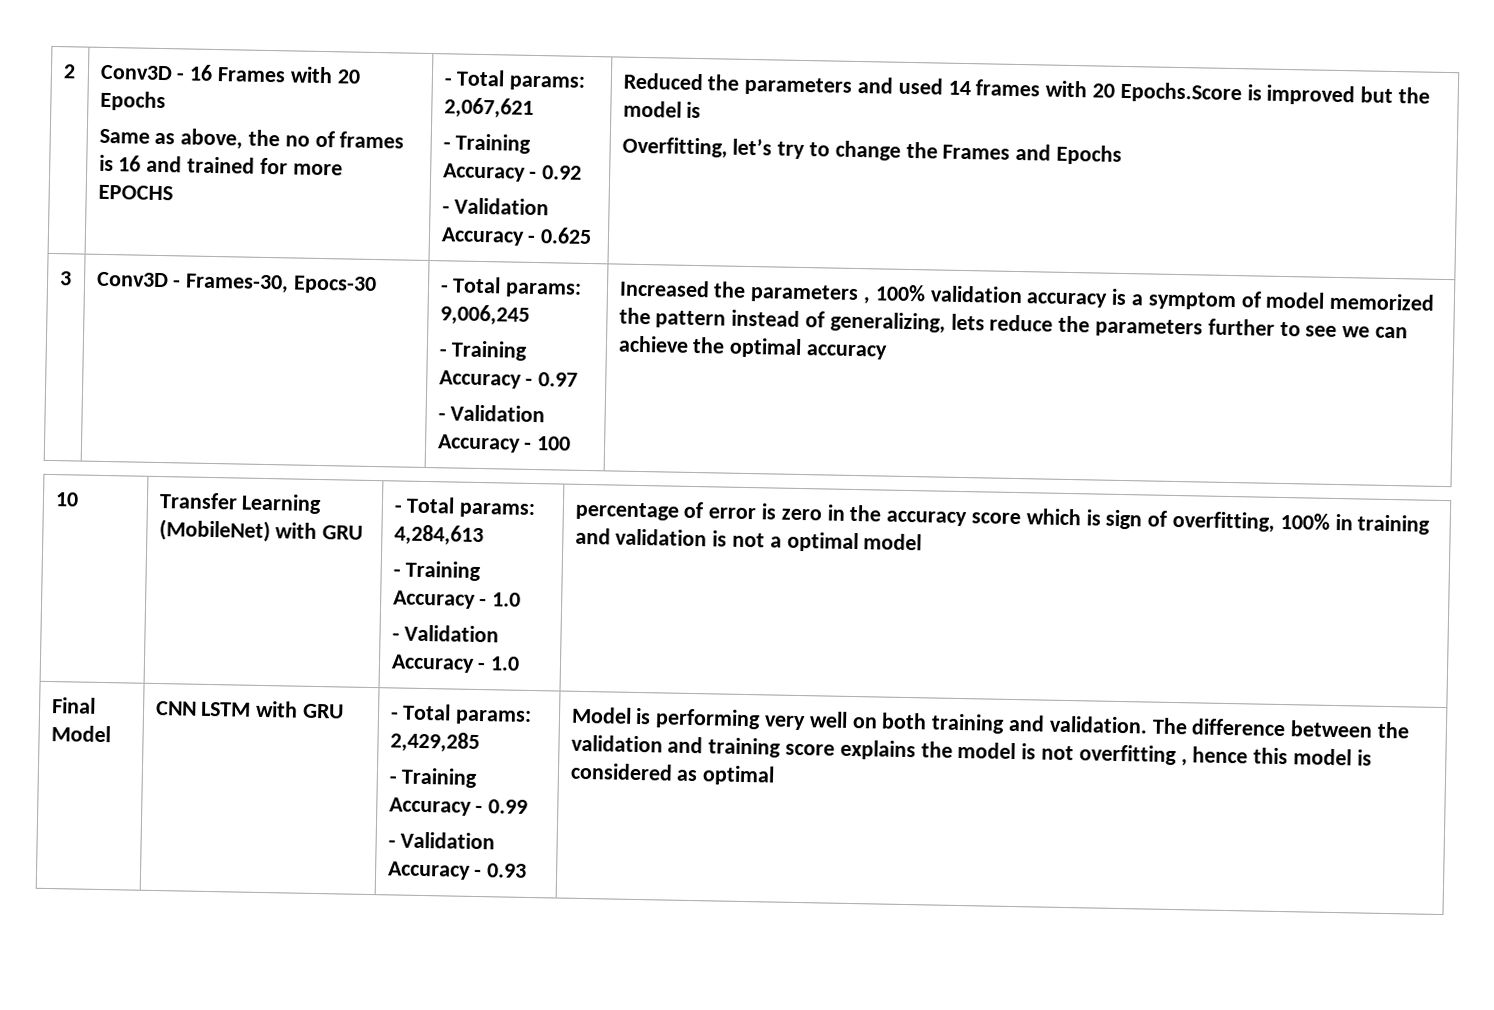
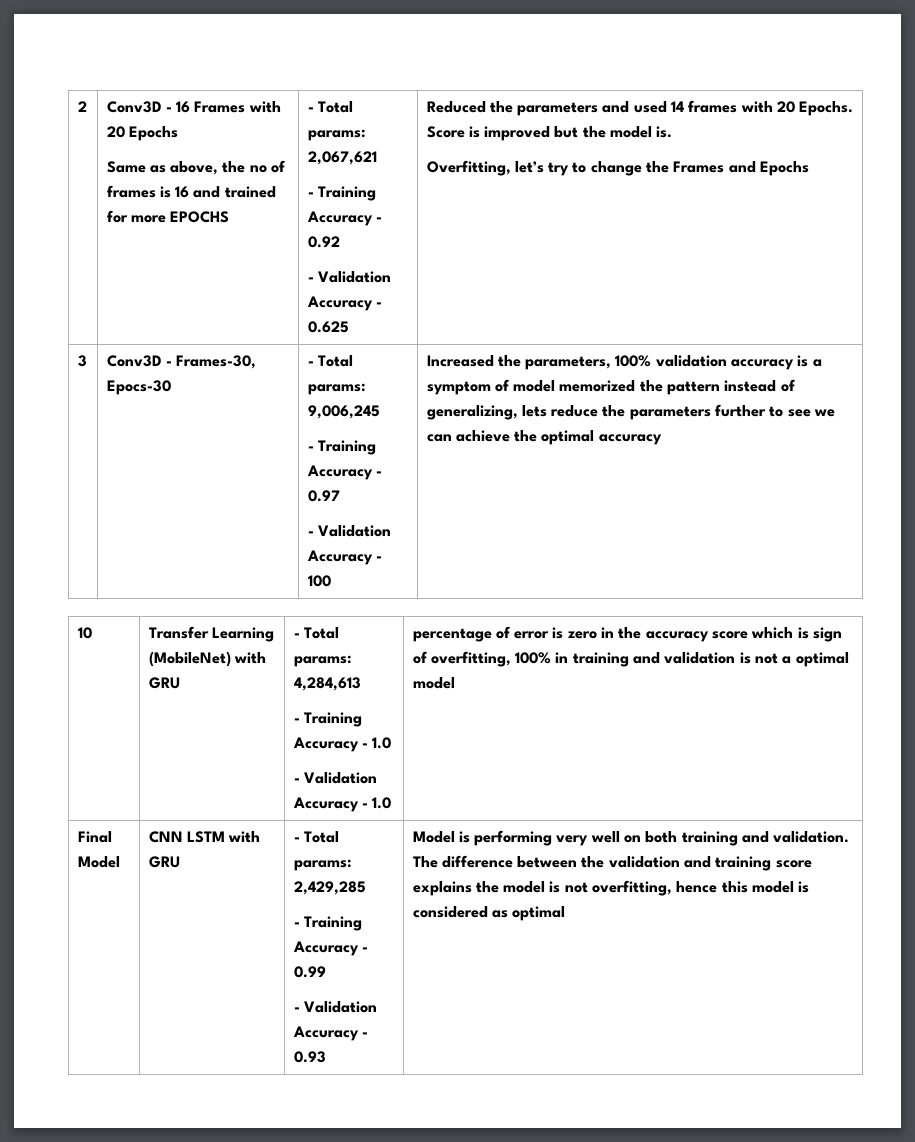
[1119,81,1242,104] Epochs.Score -> [799,101,854,116] [426,126,465,138] Epochs. Score
[686,101,702,119] is -> [656,126,673,138] is.
[750,284,870,305] parameters , -> [525,356,612,370] parameters,
[1078,744,1188,767] overfitting , -> [592,880,673,896] overfitting,

